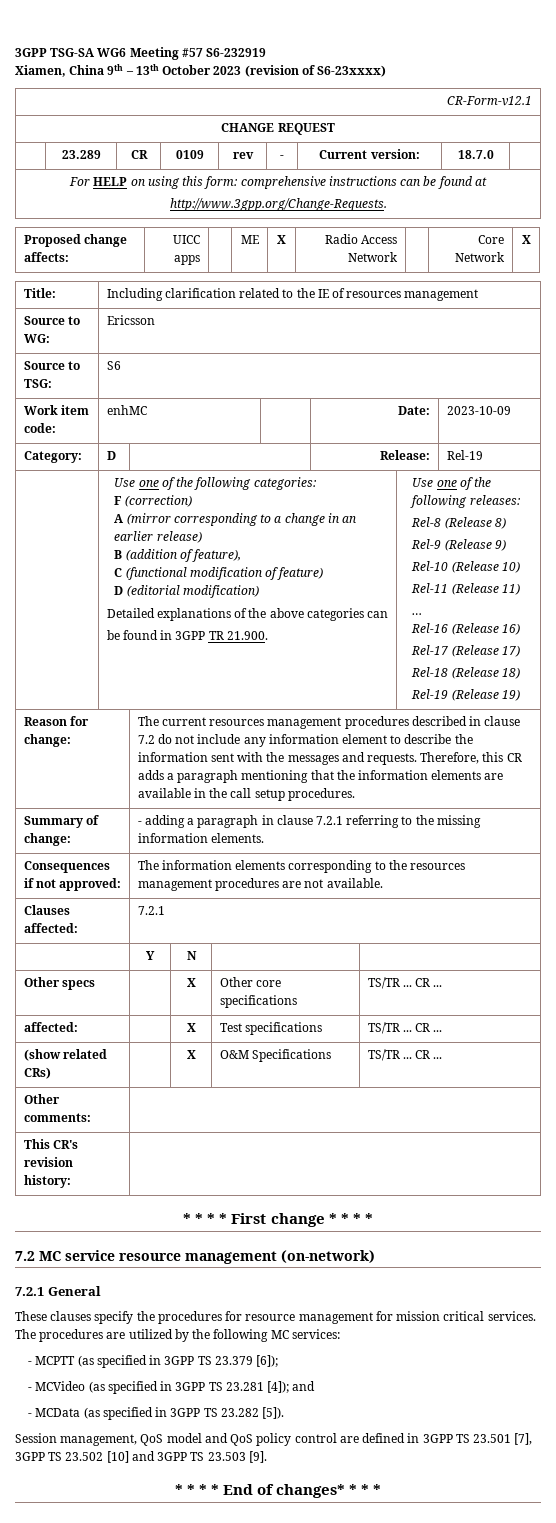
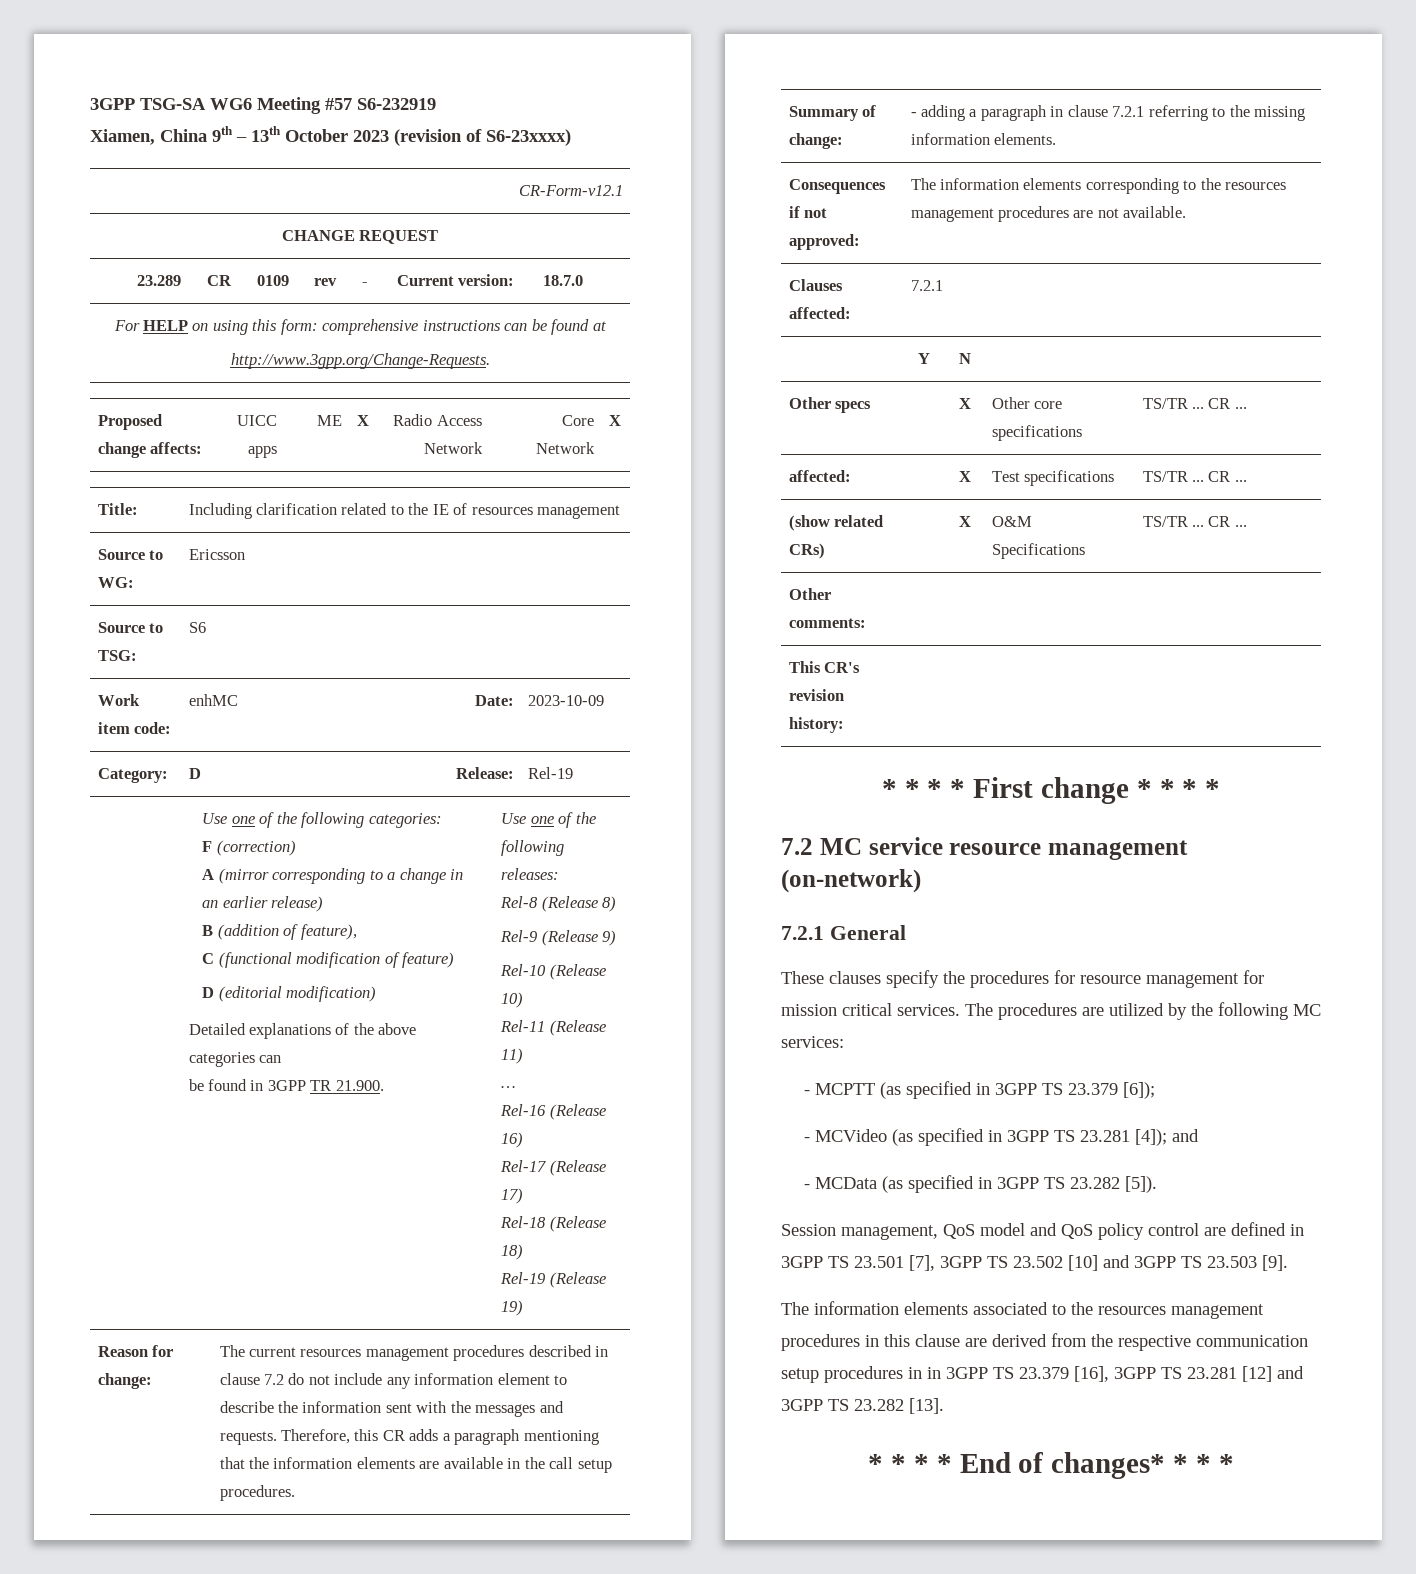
(267, 1457) none -> [781,1301,1264,1319] [781,1333,1308,1351] [781,1366,1304,1383] [781,1398,944,1414] // The information elements associated to the resources management procedures in this clause are derived from the respective communication setup procedures in in 3GPP TS 23.379 [16], 3GPP TS 23.281 [12] and 3GPP TS 23.282 [13].

